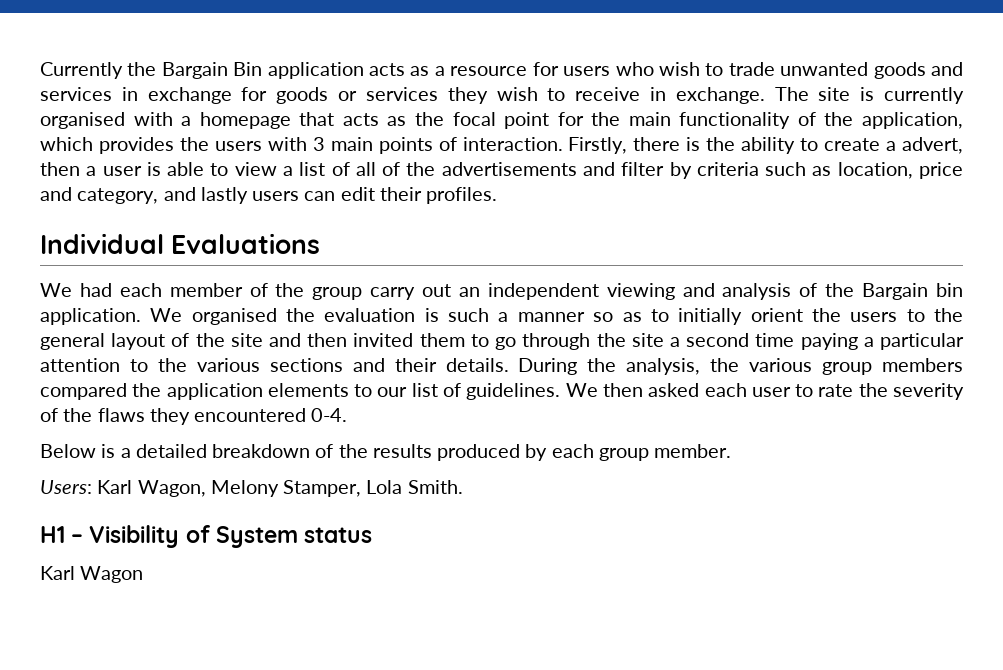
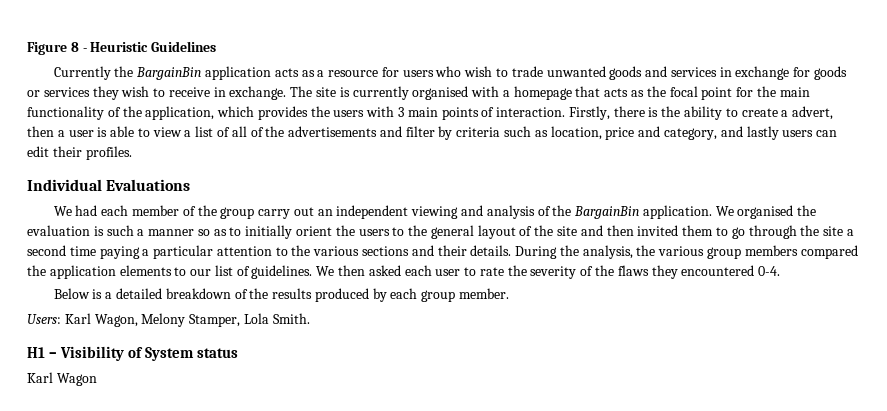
[40,62,263,79] Currently the Bargain Bin -> [27,41,217,55] [53,66,202,80] Figure 8 - Heuristic Guidelines // Currently the BargainBin
[862,283,963,300] Bargain bin -> [574,206,640,219] BargainBin

